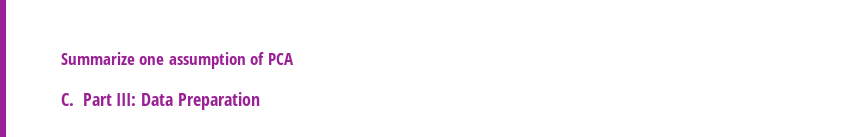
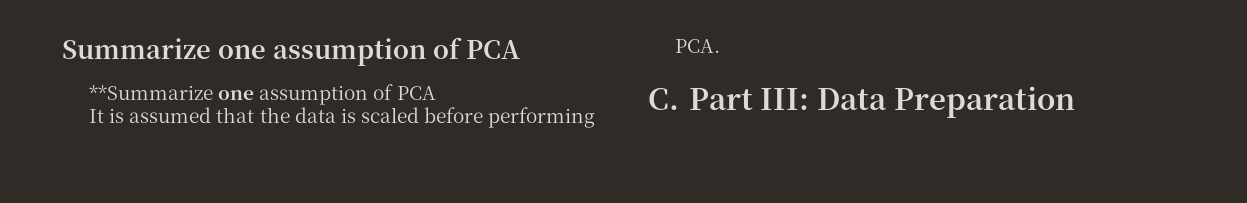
(294, 59) none -> [89,84,436,105] [89,107,596,128] [675,39,721,53] // **Summarize one assumption of PCA // It is assumed that the data is scaled before performing PCA.

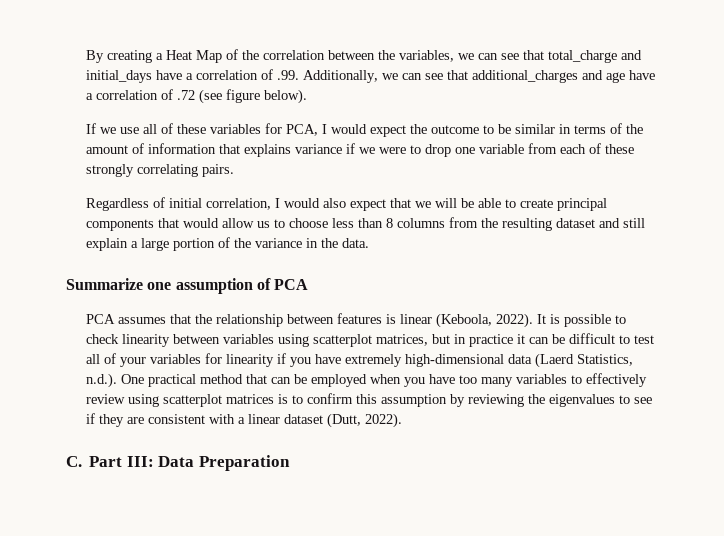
(62, 48) none -> [86,49,643,63] [86,69,656,83] [86,89,308,104] [86,123,644,137] [86,143,635,157] [86,164,235,177] [86,197,608,211] [86,217,646,231] [86,237,370,251] By creating a Heat Map of the correlation between the variables, we can see that total_charge and initial_days have a correlation of .99. Additionally, we can see that additional_charges and age have a correlation of .72 (see figure below). // If we use all of these variables for PCA, I would expect the outcome to be similar in terms of the amount of information that explains variance if we were to drop one variable from each of these strongly correlating pairs. // Regardless of initial correlation, I would also expect that we will be able to create principal components that would allow us to choose less than 8 columns from the resulting dataset and still explain a large portion of the variance in the data. //
[89,84,436,105] [89,107,596,128] [675,39,721,53] **Summarize one assumption of PCA // It is assumed that the data is scaled before performing PCA. -> [86,313,627,328] [86,333,655,347] [86,353,634,368] [86,373,648,388] [86,393,653,407] [86,413,403,428] PCA assumes that the relationship between features is linear (Keboola, 2022). It is possible to check linearity between variables using scatterplot matrices, but in practice it can be difficult to test all of your variables for linearity if you have extremely high-dimensional data (Laerd Statistics, n.d.). One practical method that can be employed when you have too many variables to effectively review using scatterplot matrices is to confirm this assumption by reviewing the eigenvalues to see if they are consistent with a linear dataset (Dutt, 2022).

